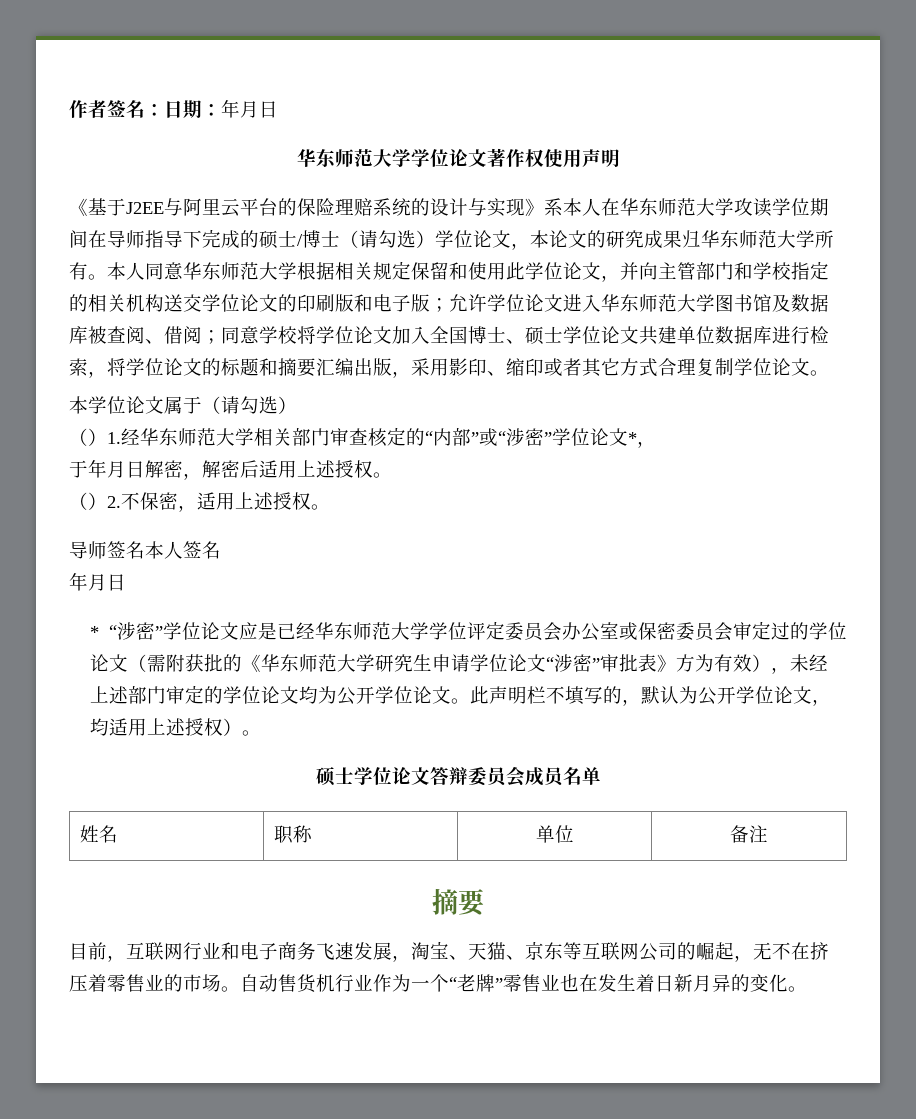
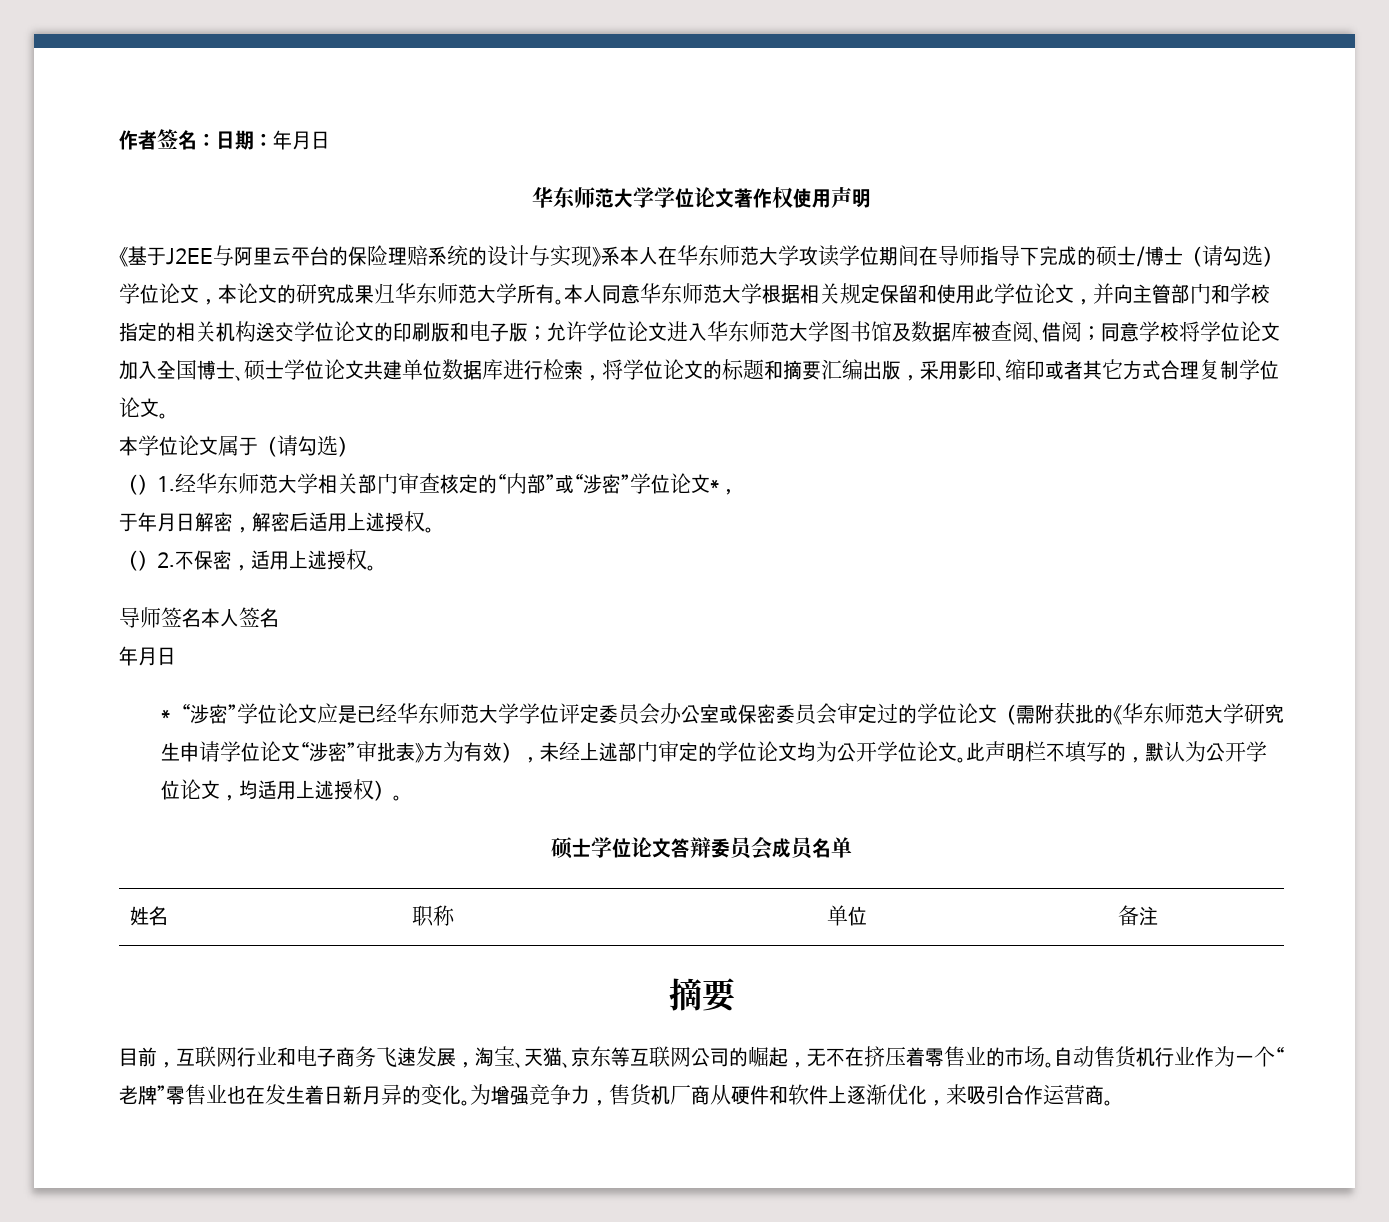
(807, 989) none -> [470,1084,1113,1106] 为增强竞争力，售货机厂商从硬件和软件上逐渐优化，来吸引合作运营商。

